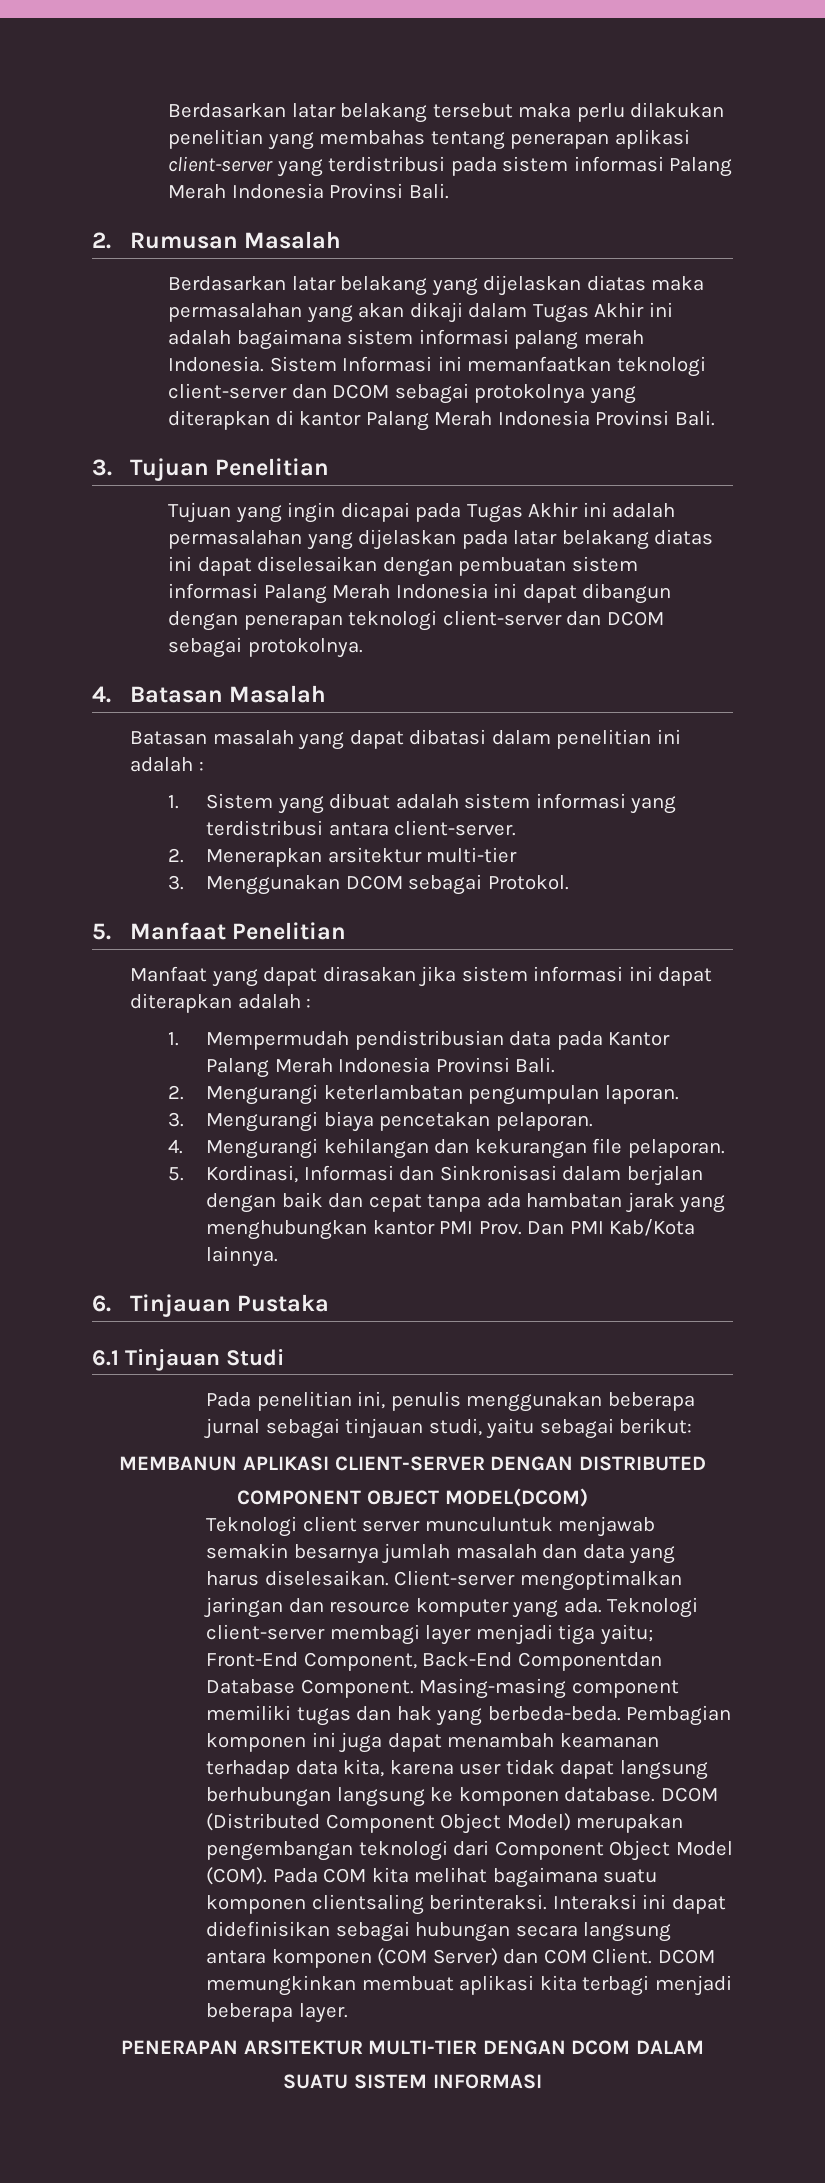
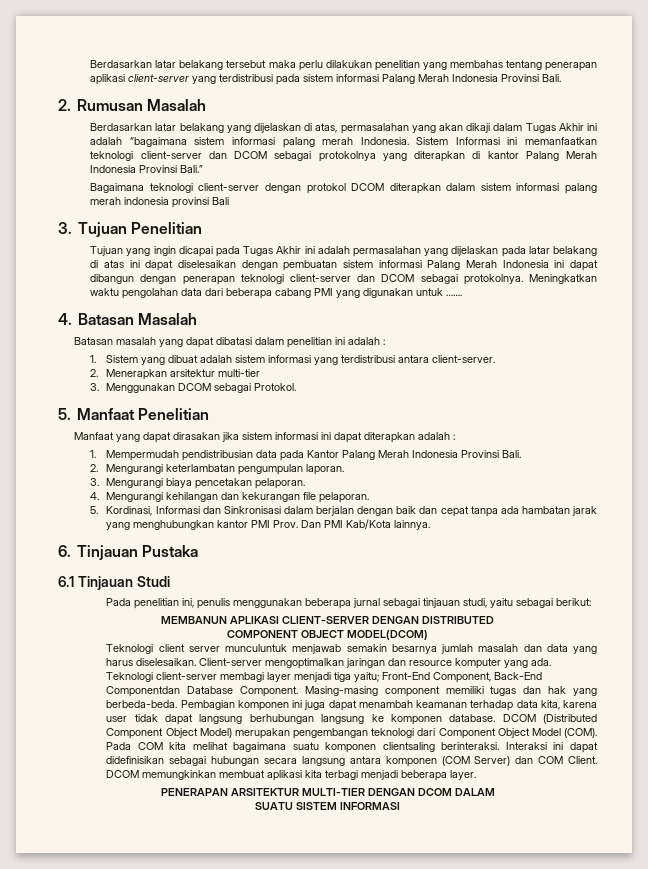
[586,275,705,291] diatas maka -> [304,123,338,133] di atas,
[236,329,342,350] bagaimana -> [129,137,187,147] “bagaimana
[674,410,715,426] Bali. -> [180,165,204,173] [90,183,598,194] [90,197,230,208] Bali.” // Bagaimana teknologi client-server dengan protokol DCOM diterapkan dalam sistem informasi palang merah indonesia provinsi Bali
[654,529,714,545] diatas -> [90,260,124,268] di atas
(363, 648) none -> [528,274,597,284] [90,288,463,299] Meningkatkan waktu pengolahan data dari beberapa cabang PMI yang digunakan untuk …….

